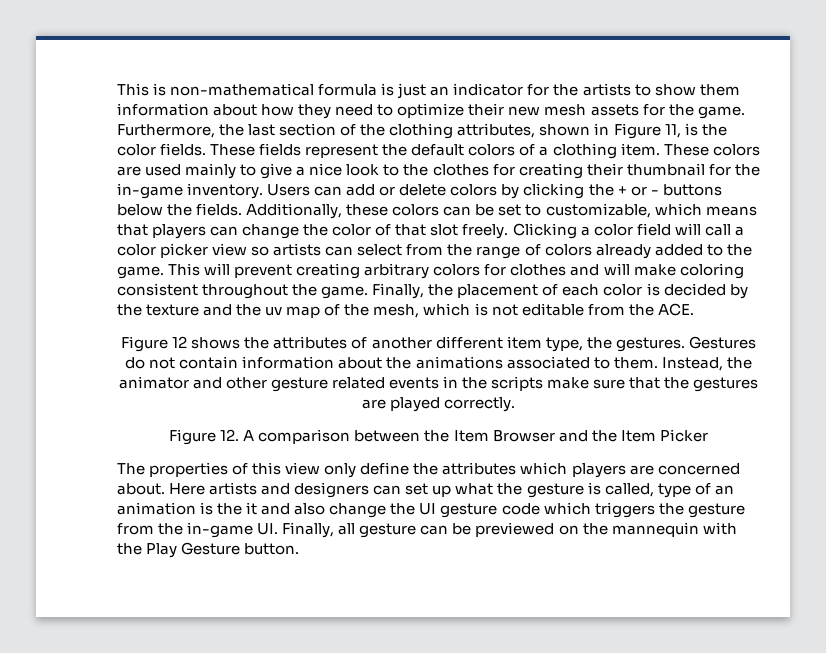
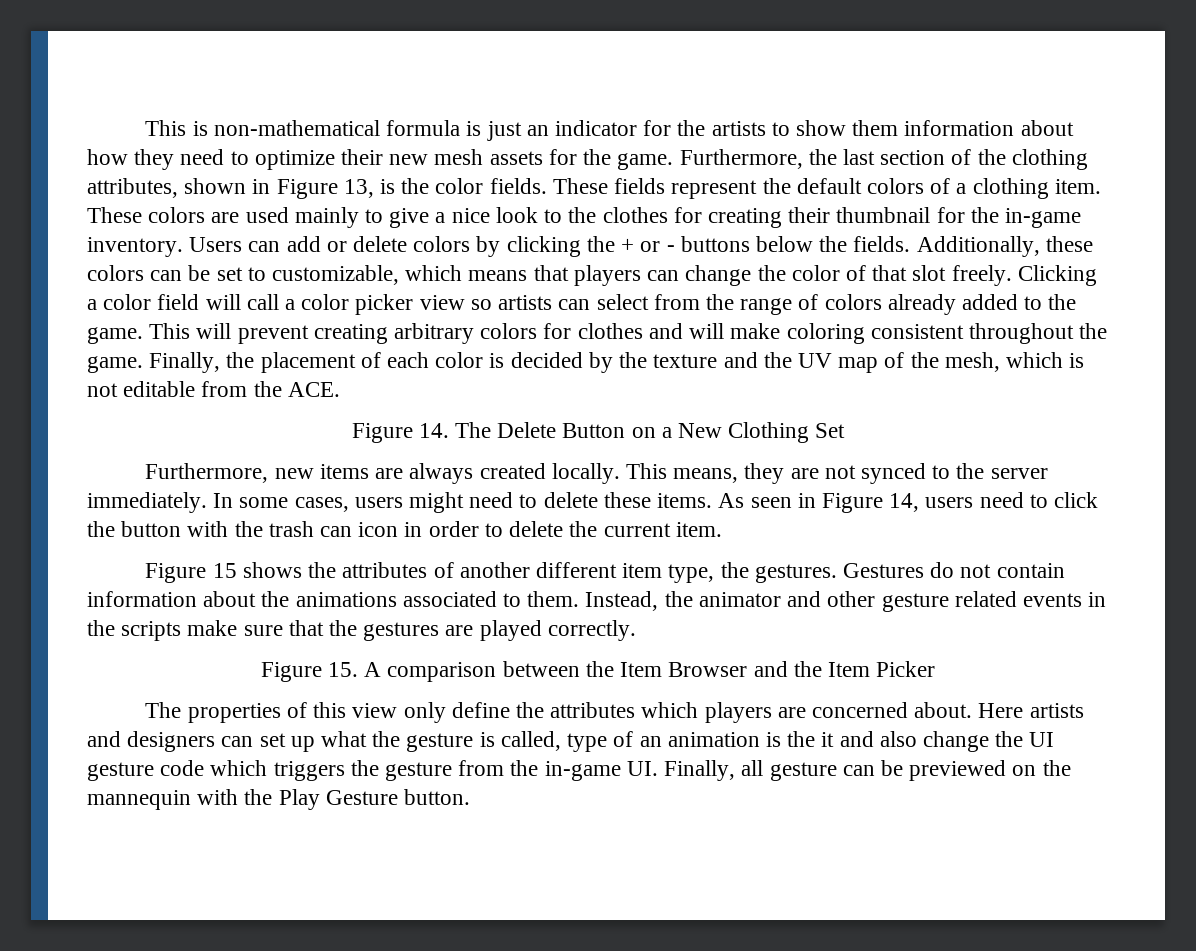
[664,124,681,138] 11, -> [343,179,374,198] 13,
[265,306,283,316] uv -> [797,353,832,368] UV
[172,336,188,348] 12 -> [418,422,846,443] [145,463,1048,484] [87,492,1098,513] [87,521,722,537] [145,563,237,583] 14. The Delete Button on a New Clothing Set // Furthermore, new items are always created locally. This means, they are not synced to the server immediately. In some cases, users might need to delete these items. As seen in Figure 14, users need to click the button with the trash can icon in order to delete the current item. // Figure 15
[220,429,240,441] 12. -> [328,662,359,677] 15.

